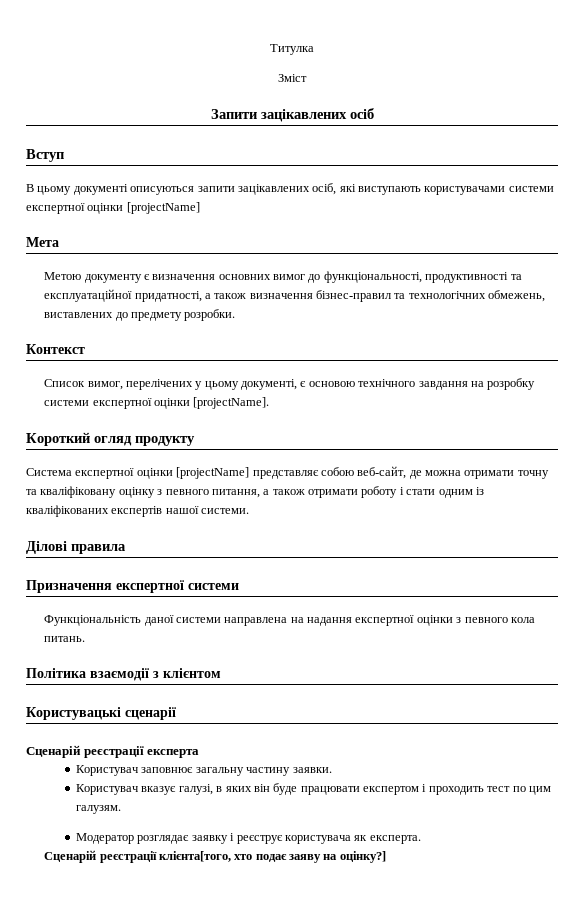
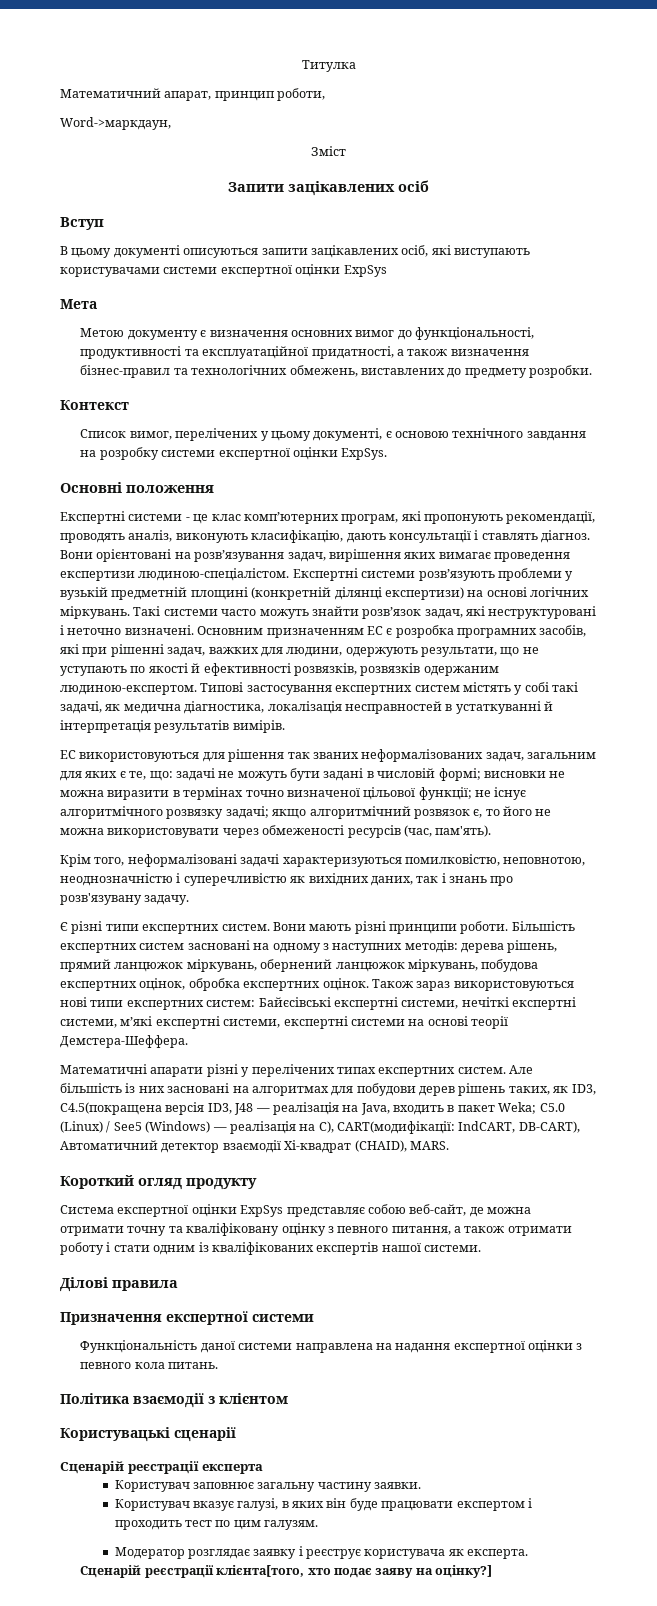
(314, 49) none -> [60,88,326,101] [60,117,171,130] // Математичний апарат, принцип роботи, // Word->маркдаун,
[126,202,200,214] [projectName] -> [343,265,387,277] ExpSys
[193,397,270,409] [projectName]. -> [341,448,388,460] [60,482,214,493] [60,511,596,524] [60,530,590,543] [60,549,570,562] [60,568,574,581] [60,587,589,600] [60,606,597,619] [60,625,587,638] [60,644,539,657] [60,663,499,676] [60,682,578,695] [60,701,553,714] [60,720,285,733] [60,749,596,762] [60,768,566,781] [60,787,527,800] [60,806,552,819] [60,825,492,838] [60,854,586,867] [60,873,514,886] [60,893,190,905] [60,921,575,934] [60,940,558,953] [60,959,539,972] [60,978,574,991] [60,997,576,1010] [60,1016,508,1029] [60,1035,188,1048] [60,1064,533,1077] [60,1083,596,1096] [60,1102,565,1115] [60,1121,580,1134] [60,1140,449,1153] ExpSys. // Основні положення // Експертні системи - це клас комп’ютерних програм, які пропонують рекомендації, проводять аналіз, виконують класифікацію, дають консультації і ставлять діагноз. Вони орієнтовані на розв’язування задач, вирішення яких вимагає проведення експертизи людиною-спеціалістом. Експертні системи розв’язують проблеми у вузькій предметній площині (конкретній ділянці експертизи) на основі логічних міркувань. Такі системи часто можуть знайти розв’язок задач, які неструктуровані і неточно визначені. Основним призначенням ЕС є розробка програмних засобів, які при рішенні задач, важких для людини, одержують результати, що не уступають по якості й ефективності розвязків, розвязків одержаним людиною-експертом. Типові застосування експертних систем містять у собі такі задачі, як медична діагностика, локалізація несправностей в устаткуванні й інтерпретація результатів вимірів. // ЕС використовуються для рішення так званих неформалізованих задач, загальним для яких є те, що: задачі не можуть бути задані в числовій формі; висновки не можна виразити в термінах точно визначеної цільової функції; не існує алгоритмічного розвязку задачі; якщо алгоритмічний розвязок є, то його не можна використовувати через обмеженості ресурсів (час, пам'ять). // Крім того, неформалізовані задачі характеризуються помилковістю, неповнотою, неоднозначністю і суперечливістю як вихідних даних, так і знань про розв'язувану задачу. // Є різні типи експертних систем. Вони мають різні принципи роботи. Більшість експертних систем засновані на одному з наступних методів: дерева рішень, прямий ланцюжок міркувань, обернений ланцюжок міркувань, побудова експертних оцінок, обробка експертних оцінок. Також зараз використовуються нові типи експертних систем: Байєсівські експертні системи, нечіткі експертні системи, м’які експертні системи, експертні системи на основі теорії Демстера-Шеффера. // Математичні апарати різні у перелічених типах експертних систем. Але більшість із них засновані на алгоритмах для побудови дерев рішень таких, як ID3, C4.5(покращена версія ID3, J48 — реалізація на Java, входить в пакет Weka; C5.0 (Linux) / See5 (Windows) — реалізація на C), CART(модифікації: IndCART, DB-CART), Автоматичний детектор взаємодії Хі-квадрат (CHAID), MARS.
[176,467,250,479] [projectName] -> [240,1205,284,1217] ExpSys

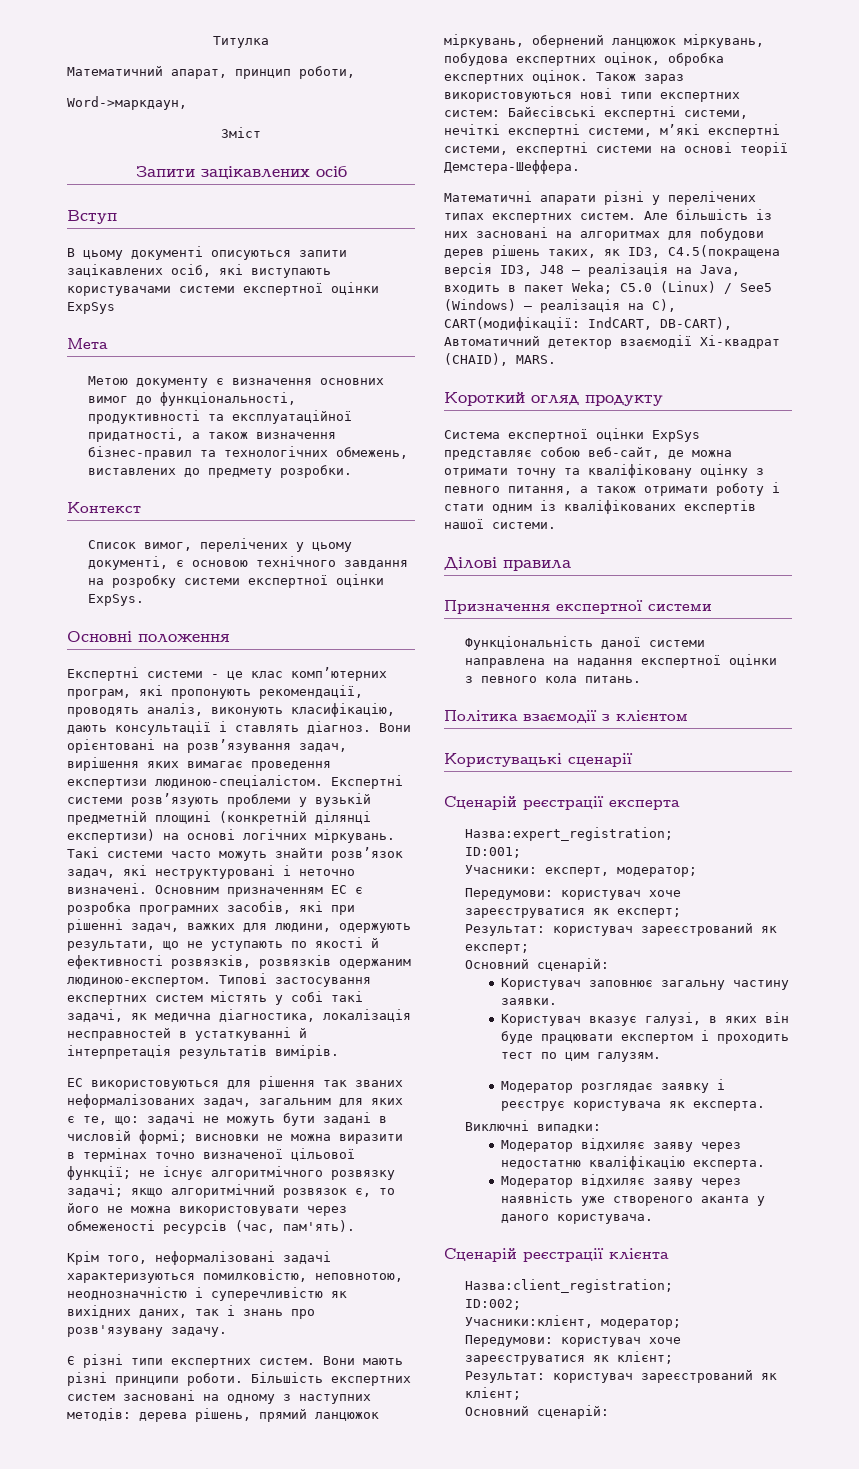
(264, 1469) none -> [465,827,674,841] [465,847,522,858] [465,865,698,877] [465,888,682,900] [465,908,682,918] [465,923,778,936] [465,944,530,954] [465,958,610,972] // Назва:expert_registration; // ID:001; // Учасники: експерт, модератор; // Передумови: користувач хоче зареєструватися як експерт; // Результат: користувач зареєстрований як експерт; // Основний сценарій:
[80,1565,493,1578] Сценарій реєстрації клієнта[того, хто подає заяву на оцінку?] -> [465,1120,602,1133] [500,1138,741,1152] [500,1156,765,1170] [500,1174,741,1188] [500,1192,765,1206] [500,1214,653,1224] [444,1248,669,1262] [465,1279,674,1293] [465,1299,522,1310] [465,1315,682,1329] [465,1335,682,1347] [465,1351,674,1365] [465,1370,778,1383] [465,1387,522,1400] [465,1405,610,1419] Виключні випадки: // Модератор відхиляє заяву через недостатню кваліфікацію експерта. // Модератор відхиляє заяву через наявність уже створеного аканта у даного користувача. // Сценарій реєстрації клієнта // Назва:client_registration; // ID:002; // Учасники:клієнт, модератор; // Передумови: користувач хоче зареєструватися як клієнт; // Результат: користувач зареєстрований як клієнт; // Основний сценарій:

